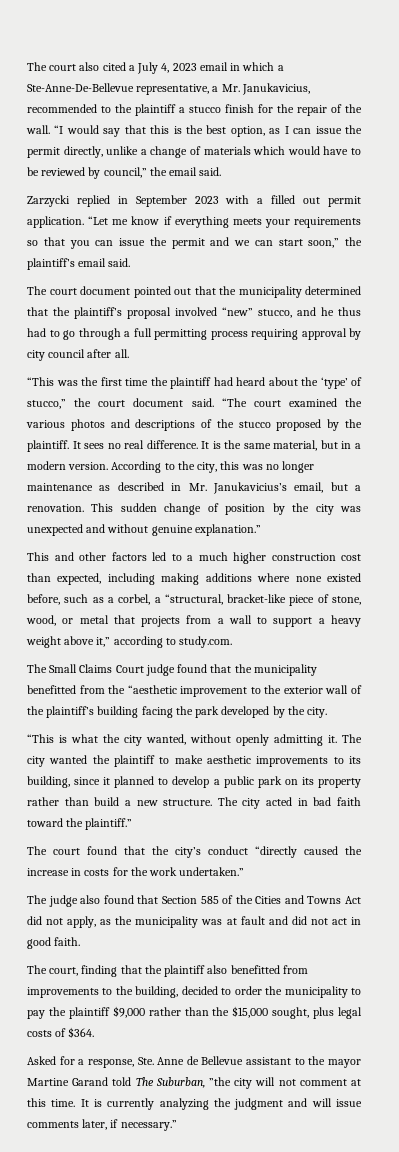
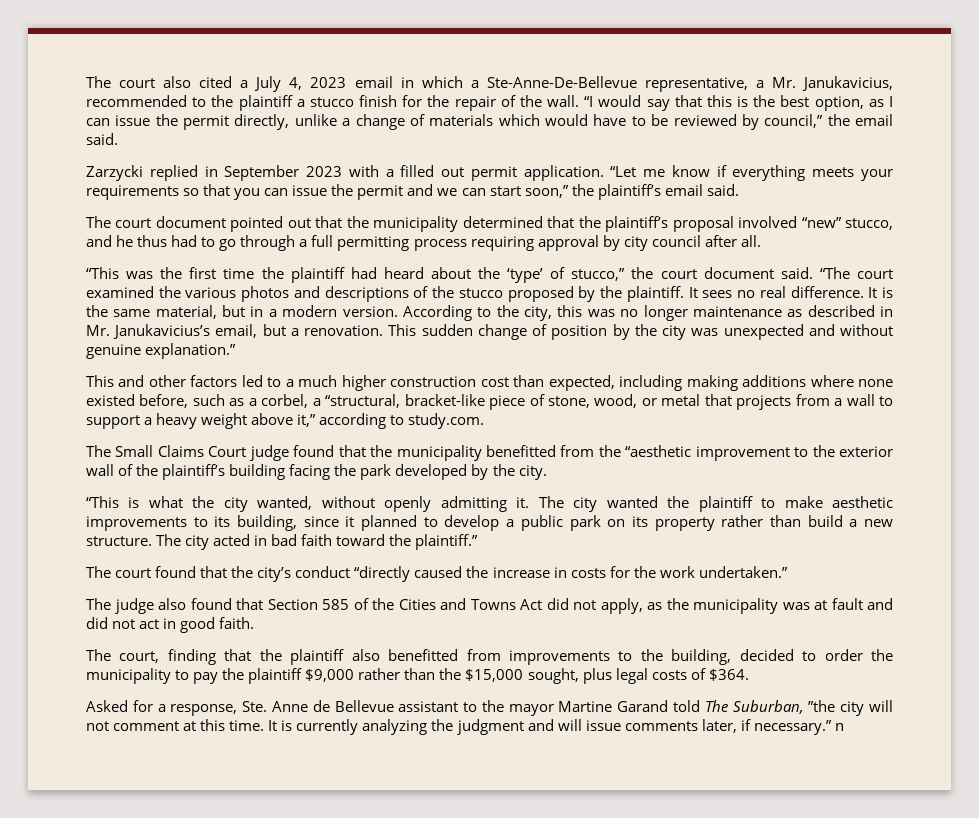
(177, 1125) none -> [834,723,844,731] n

